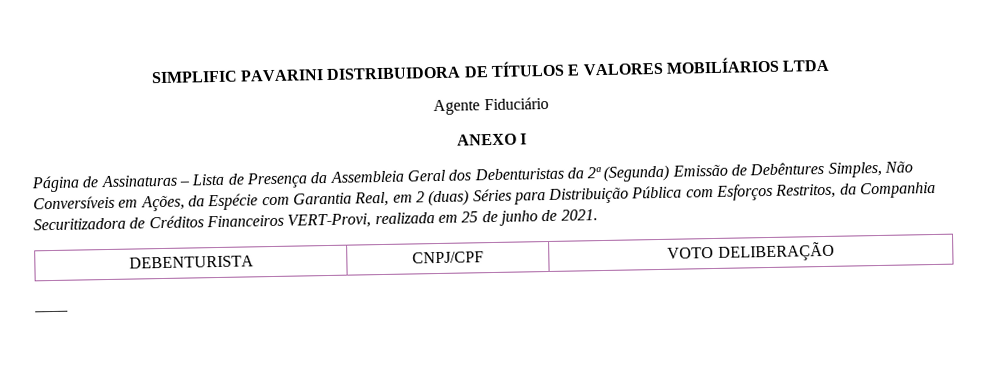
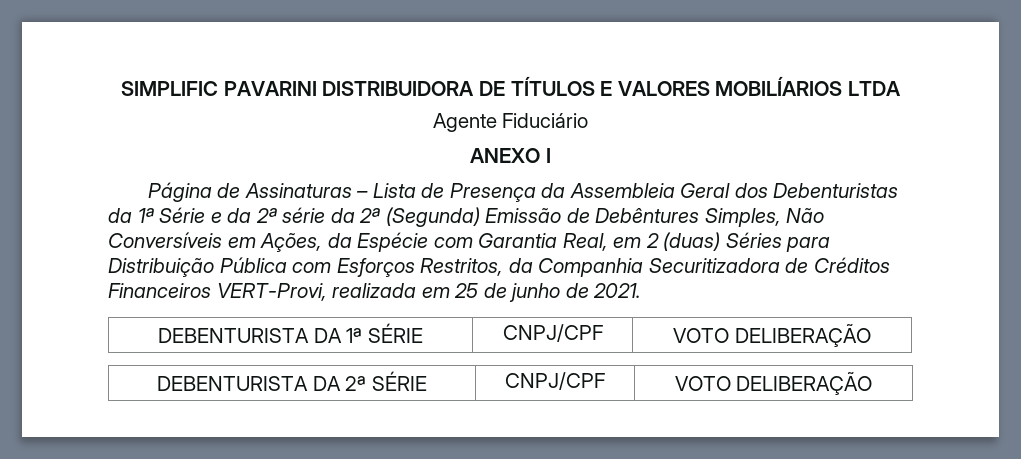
(584, 173) none -> [137,207,355,223] 1ª Série e da 2ª série da
[412,251,484,264] [667,241,835,262] [34,309,69,313] | CNPJ/CPF | VOTO DELIBERAÇÃO // ____ -> [313,323,423,343] [502,324,603,342] [673,323,871,347] [157,371,427,391] [505,372,605,390] [674,371,873,395] DA 1ª SÉRIE | CNPJ/CPF | VOTO DELIBERAÇÃO // DEBENTURISTA DA 2ª SÉRIE | CNPJ/CPF | VOTO DELIBERAÇÃO

